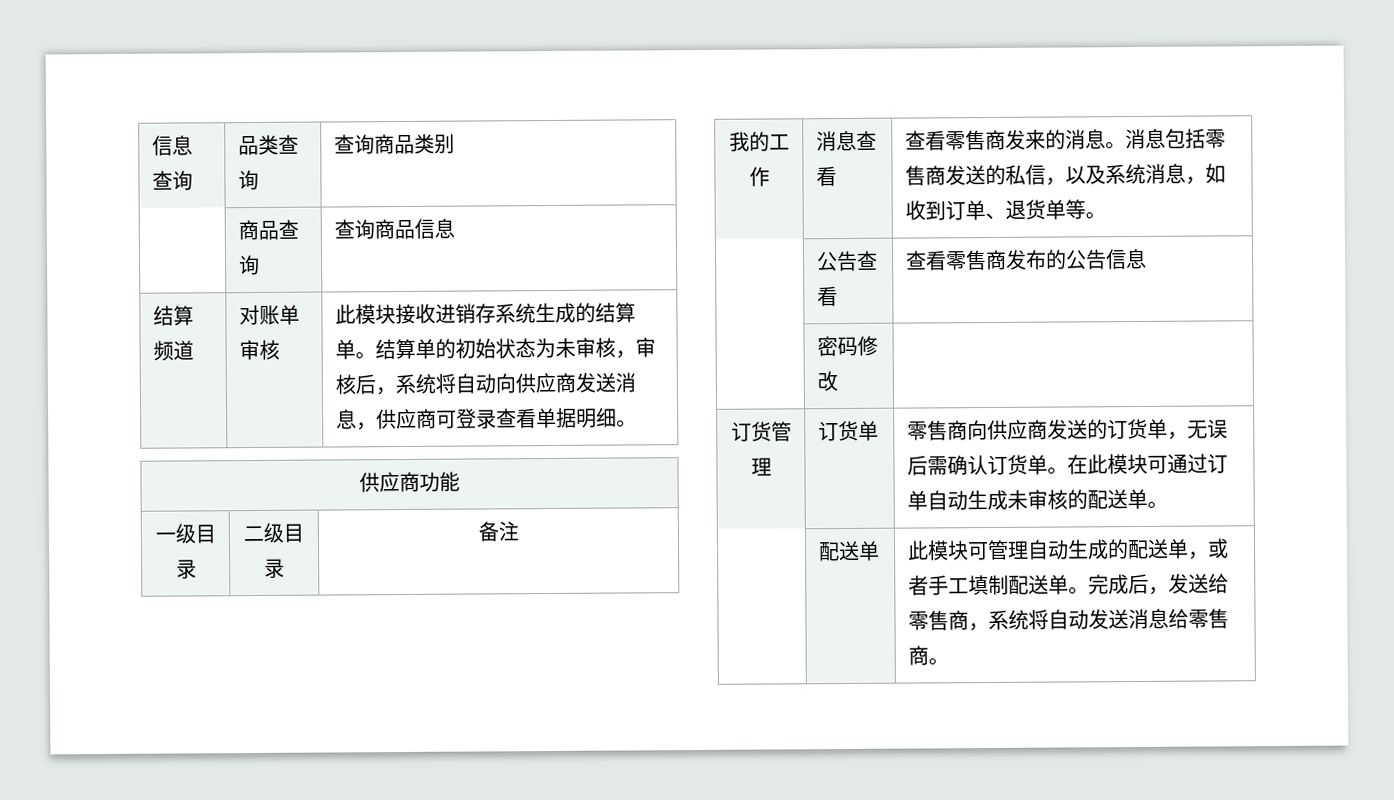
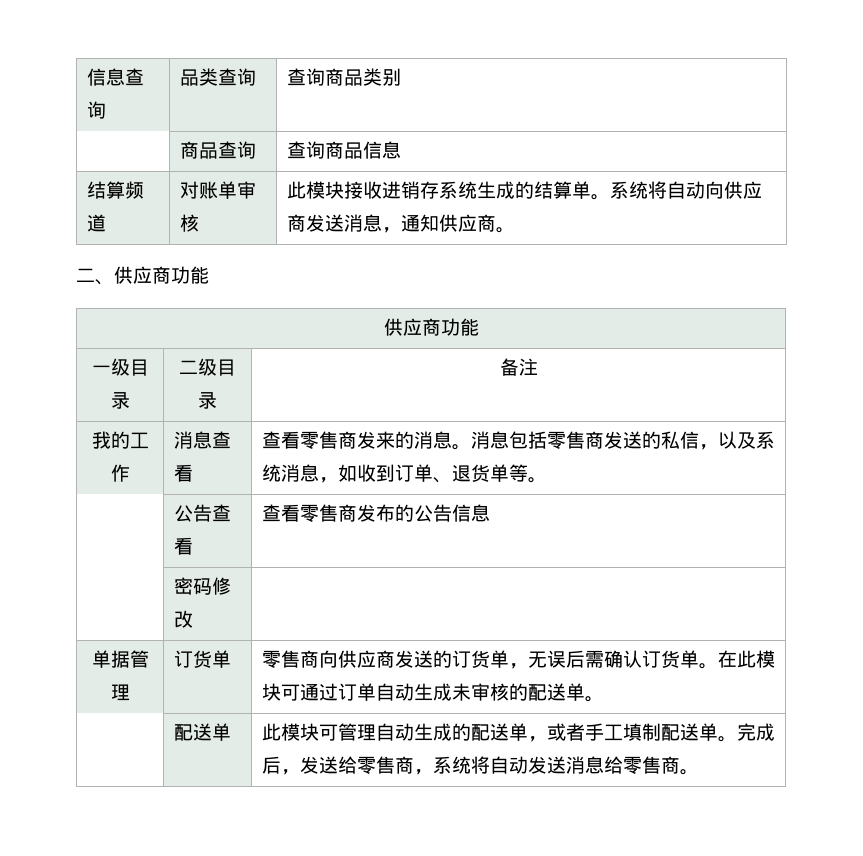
[374,337,656,360] [334,374,396,396] 结算单的初始状态为未审核，审核后， -> (610, 197) none
[375,407,637,430] 供应商可登录查看单据明细。 -> [400,214,515,233] [76,266,209,285] 通知供应商。 // 二、供应商功能
[730,421,772,442] 订货 -> [91,650,130,668] 单据

